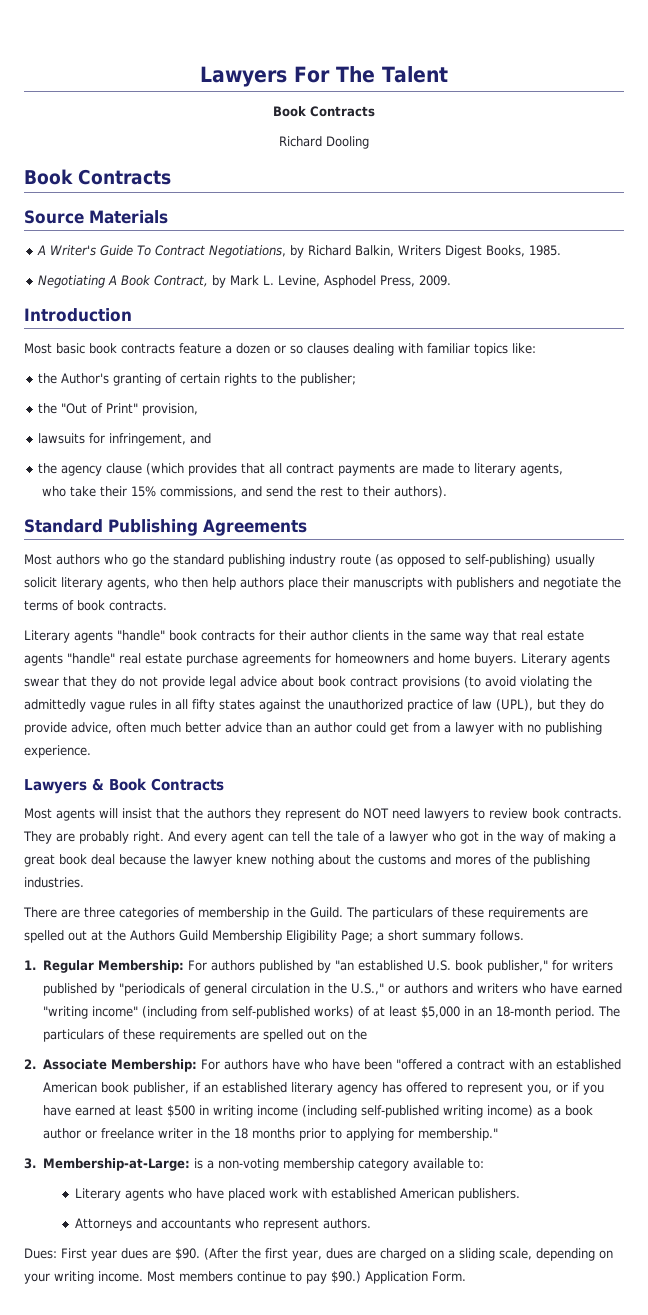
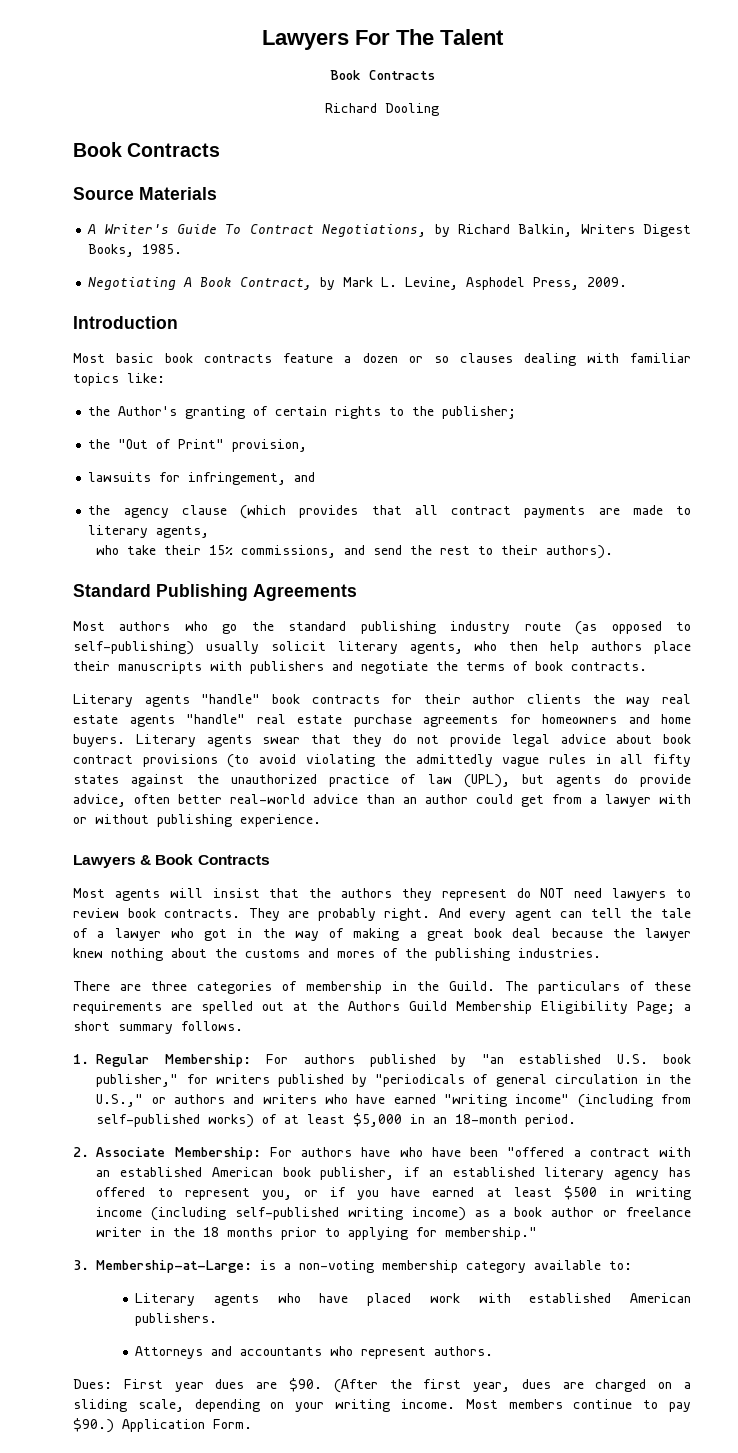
[393,630,517,643] in the same way that -> [592,694,651,707] the way
[560,699,586,712] they -> [556,775,602,787] agents
[150,722,221,733] much better -> [178,794,305,804] better real-world
[527,724,541,733] no -> [73,814,149,824] or without
[597,1006,620,1017] [42,1029,367,1042] The particulars of these requirements are spelled out on the -> (577, 1120) none

